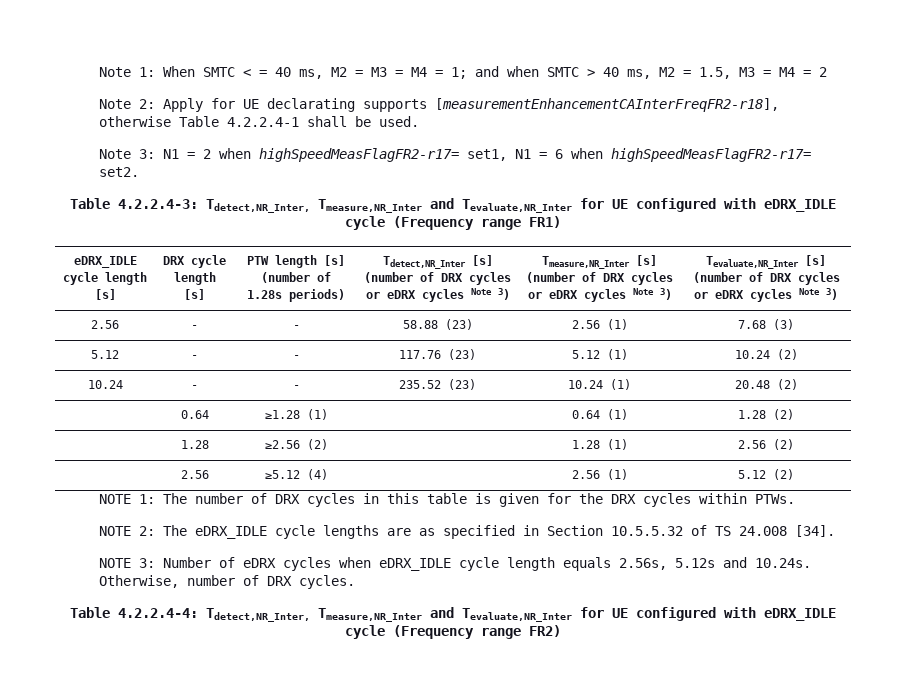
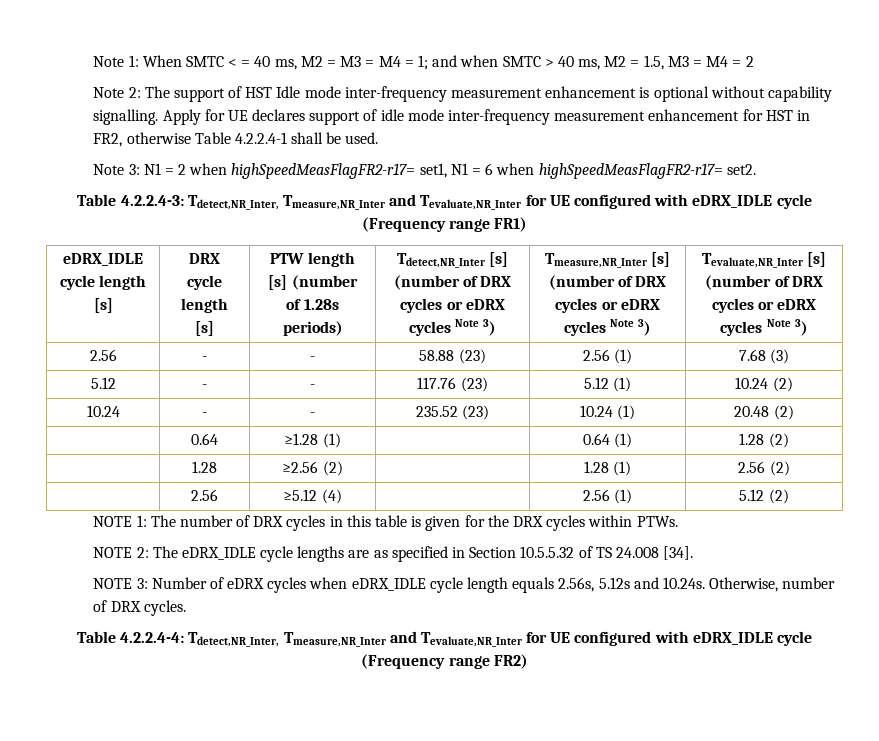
[163,98,780,112] Apply for UE declarating supports [measurementEnhancementCAInterFreqFR2-r18], -> [144,86,832,102] [93,109,810,125] [93,133,123,147] The support of HST Idle mode inter-frequency measurement enhancement is optional without capability signalling. Apply for UE declares support of idle mode inter-frequency measurement enhancement for HST in FR2,

